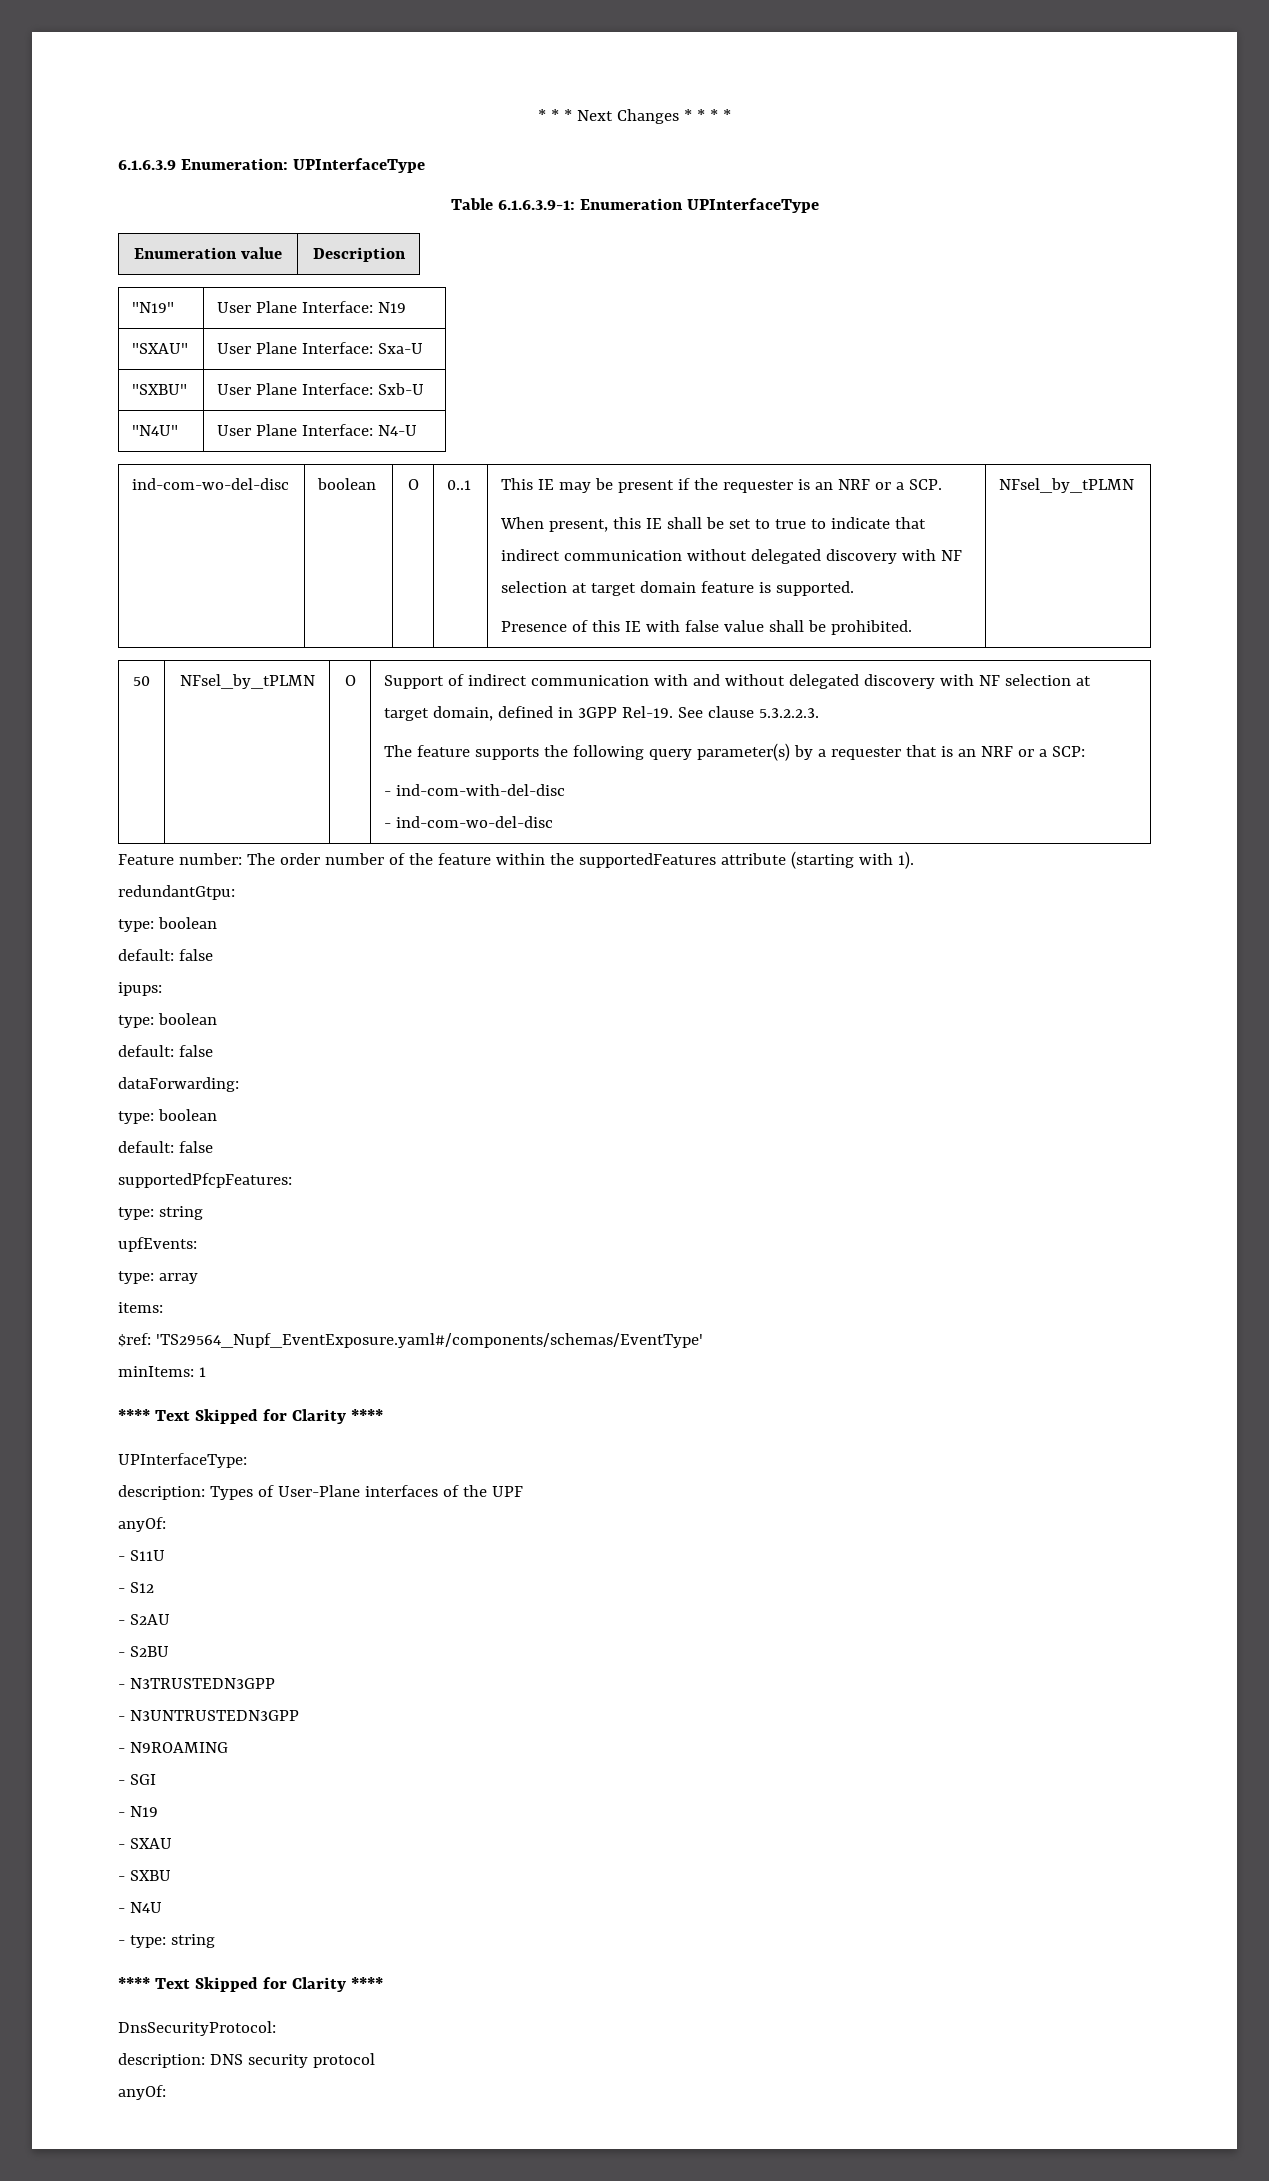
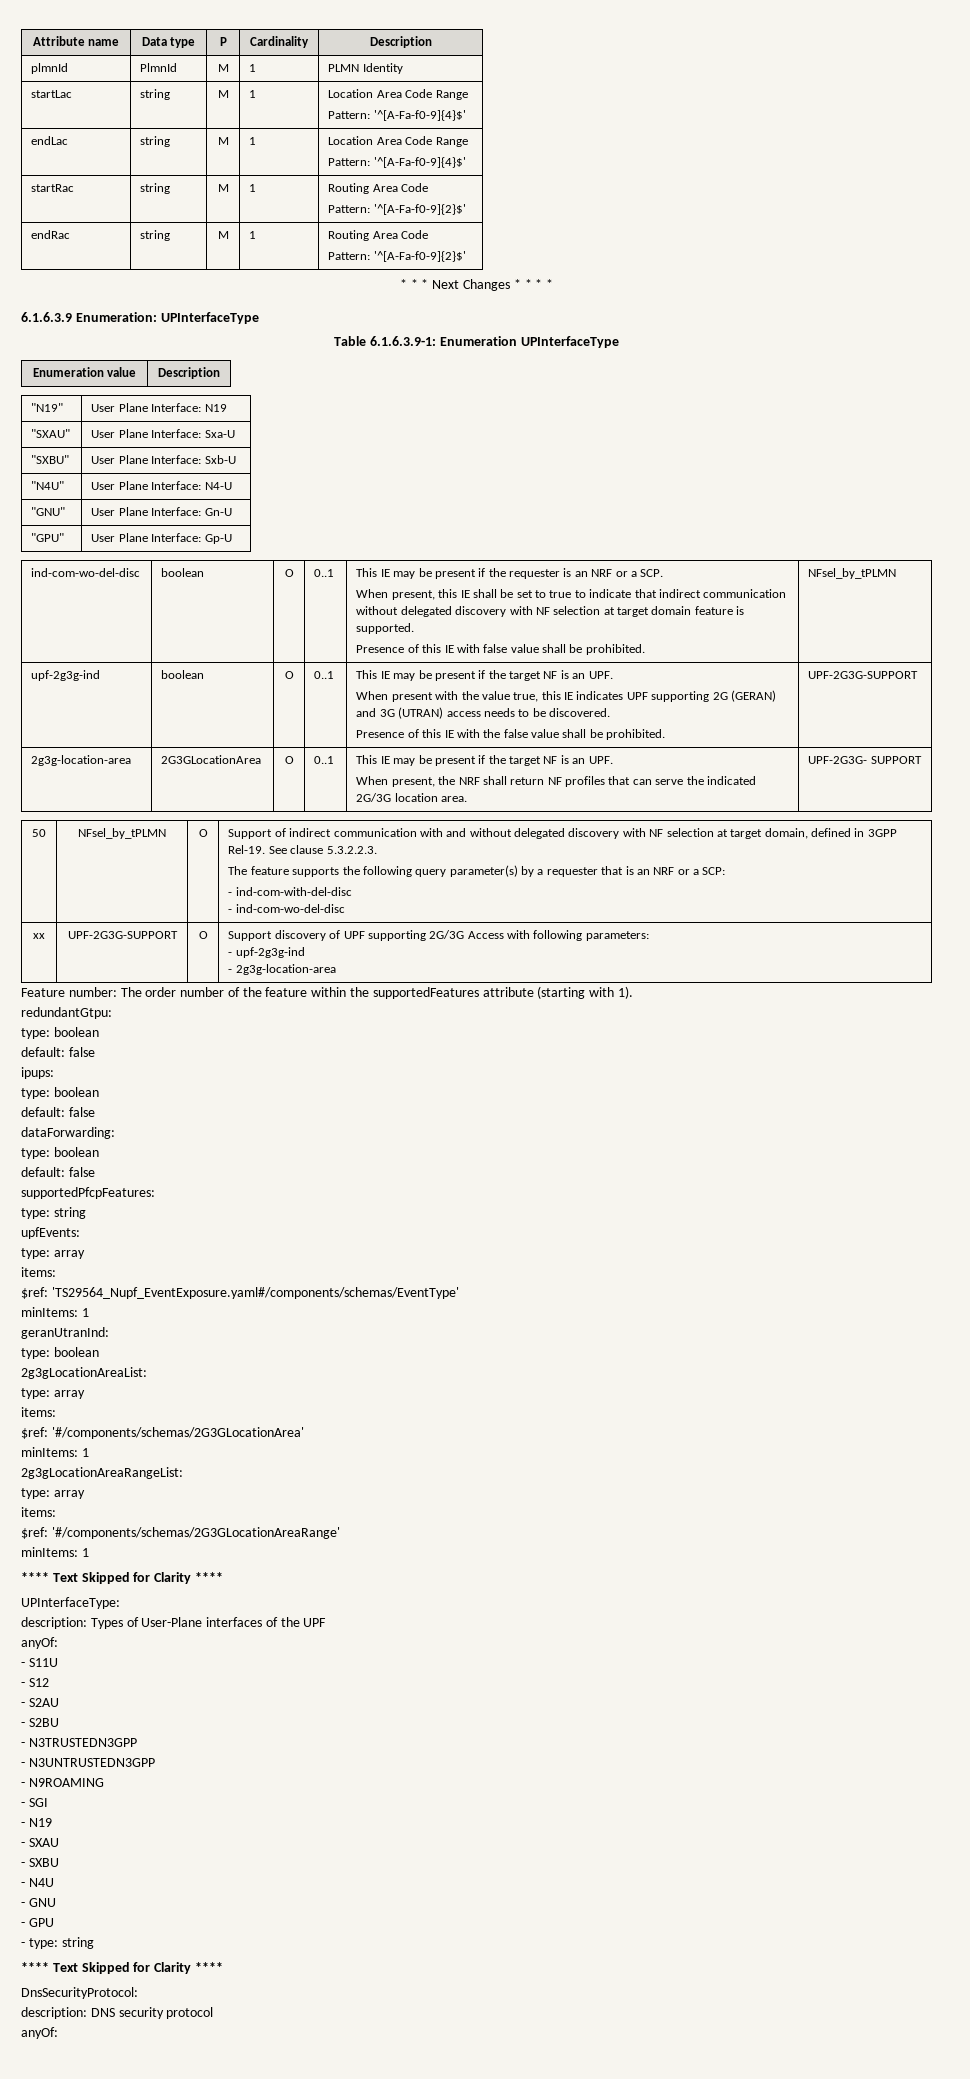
(538, 115) none -> [32,36,120,46] [141,37,196,48] [219,37,227,46] [250,36,309,48] [369,36,432,48] [31,63,69,74] [140,63,178,72] [217,64,229,72] [249,64,257,72] [328,63,403,74] [31,90,73,98] [140,89,171,100] [217,90,229,98] [249,90,257,98] [328,89,468,100] [328,110,466,121] [31,136,69,145] [140,136,171,147] [217,137,229,145] [249,137,257,145] [328,136,468,147] [328,157,466,168] [31,184,75,192] [140,183,171,194] [217,184,229,192] [249,184,257,192] [328,183,429,194] [328,204,466,215] [31,230,71,239] [140,230,171,241] [217,231,229,239] [249,231,257,239] [328,230,429,241] [328,251,466,262] Attribute name | Data type | P | Cardinality | Description // plmnId | PlmnId | M | 1 | PLMN Identity // startLac | string | M | 1 | Location Area Code Range // Pattern: '^[A-Fa-f0-9]{4}$' // endLac | string | M | 1 | Location Area Code Range // Pattern: '^[A-Fa-f0-9]{4}$' // startRac | string | M | 1 | Routing Area Code // Pattern: '^[A-Fa-f0-9]{2}$' // endRac | string | M | 1 | Routing Area Code // Pattern: '^[A-Fa-f0-9]{2}$' //
(418, 430) none -> [31,507,66,516] [91,507,232,516] [31,533,65,542] [91,533,232,544] // "GNU" | User Plane Interface: Gn-U // "GPU" | User Plane Interface: Gp-U
(1135, 485) none -> [31,670,101,681] [161,670,205,679] [284,671,294,679] [314,671,335,679] [356,670,613,681] [356,690,776,702] [356,707,611,719] [356,729,666,740] [808,671,919,679] [31,755,132,766] [161,755,262,764] [284,756,294,764] [314,756,335,764] [356,755,613,766] [356,776,756,787] [356,793,468,802] [808,756,922,764] // upf-2g3g-ind | boolean | O | 0..1 | This IE may be present if the target NF is an UPF. // When present with the value true, this IE indicates UPF supporting 2G (GERAN) and 3G (UTRAN) access needs to be discovered. // Presence of this IE with the false value shall be prohibited. | UPF-2G3G-SUPPORT // 2g3g-location-area | 2G3GLocationArea | O | 0..1 | This IE may be present if the target NF is an UPF. // When present, the NRF shall return NF profiles that can serve the indicated 2G/3G location area. | UPF-2G3G- SUPPORT
(554, 822) none -> [33,933,45,939] [67,931,178,939] [198,931,208,939] [228,930,649,941] [228,947,305,958] [228,964,336,975] // xx | UPF-2G3G-SUPPORT | O | Support discovery of UPF supporting 2G/3G Access with following parameters: // - upf-2g3g-ind // - 2g3g-location-area
(206, 1372) none -> [21,1327,109,1339] [21,1347,99,1359] [21,1367,147,1379] [21,1388,85,1399] [21,1407,56,1417] [21,1427,304,1439] [21,1447,89,1457] [21,1467,183,1479] [21,1488,85,1499] [21,1507,56,1517] [21,1527,340,1539] [21,1547,89,1557] // geranUtranInd: // type: boolean // 2g3gLocationAreaList: // type: array // items: // $ref: '#/components/schemas/2G3GLocationArea' // minItems: 1 // 2g3gLocationAreaRangeList: // type: array // items: // $ref: '#/components/schemas/2G3GLocationAreaRange' // minItems: 1
(162, 1907) none -> [21,1898,56,1907] [21,1918,54,1927] // - GNU // - GPU

